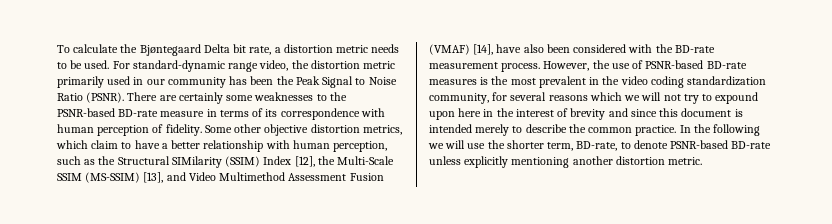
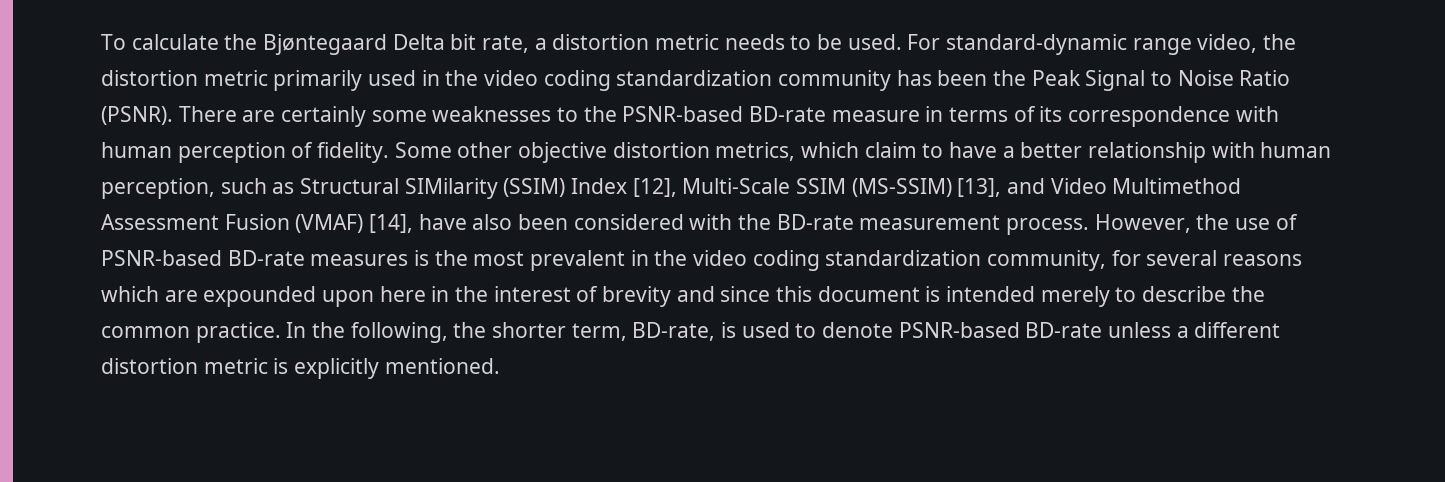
[146,79,165,85] our -> [445,70,773,91] the video coding standardization
[98,156,116,165] the -> (295, 188) none
[317,156,335,165] the -> (677, 187) none
[624,92,759,104] we will not try to expound -> [164,286,317,307] are expounded
[713,124,761,136] [428,140,486,149] following we will use -> [350,322,448,343] following,
(618, 146) none -> [721,322,790,338] is used
[464,156,703,168] explicitly mentioning another distortion metric. -> [1176,322,1281,338] [101,358,500,379] a different distortion metric is explicitly mentioned.

